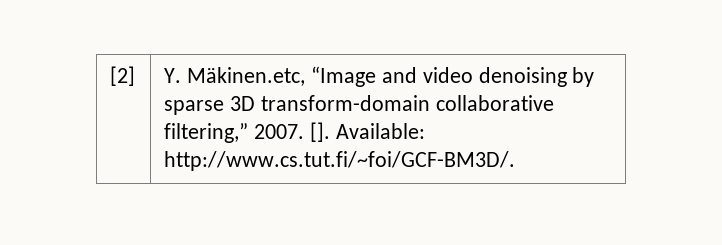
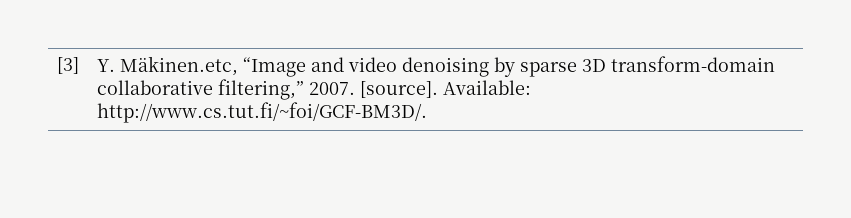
[110,66,136,86] [2] -> [56,57,79,74] [3]
[310,122,331,142] []. -> [359,81,438,98] [source].

